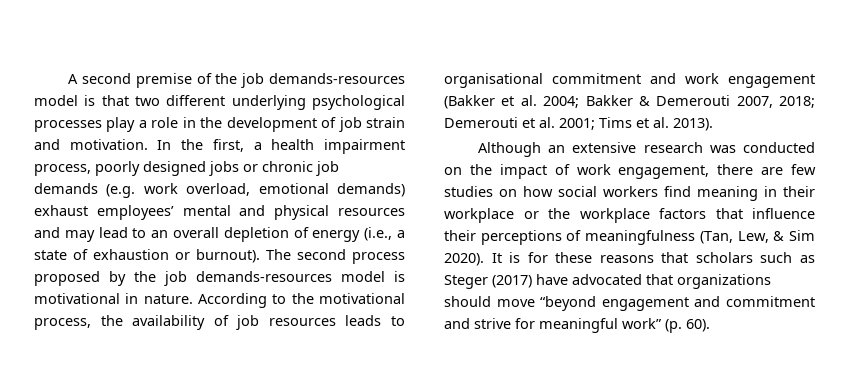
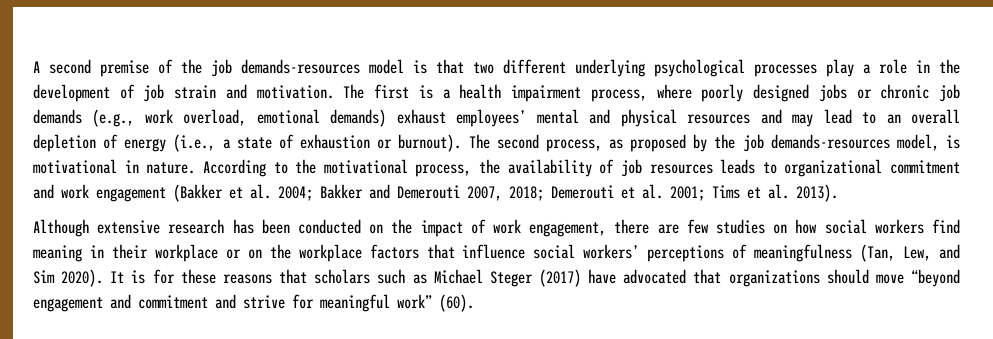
[157,139,244,152] In the first, -> [343,84,433,99] The first is
(91, 170) none -> [656,84,692,99] where
[106,184,136,198] (e.g. -> [92,109,135,127] (e.g.,
[352,252,405,264] process -> [545,139,623,152] process, as
[341,271,385,282] model -> [896,134,939,151] model,
[444,73,543,88] organisational -> [784,159,883,177] organizational
[638,96,650,106] & -> [369,184,390,199] and
[548,145,566,153] an -> (89, 228) none
[709,145,736,153] was -> [232,219,290,234] has been
(539, 215) none -> [247,249,262,259] on
[444,230,476,241] their -> [533,244,640,259] social workers’
[773,231,785,241] & -> [939,244,961,259] and
(815, 259) none -> [433,269,483,284] Michael
[665,319,710,333] (p. 60). -> [439,294,474,312] (60).

